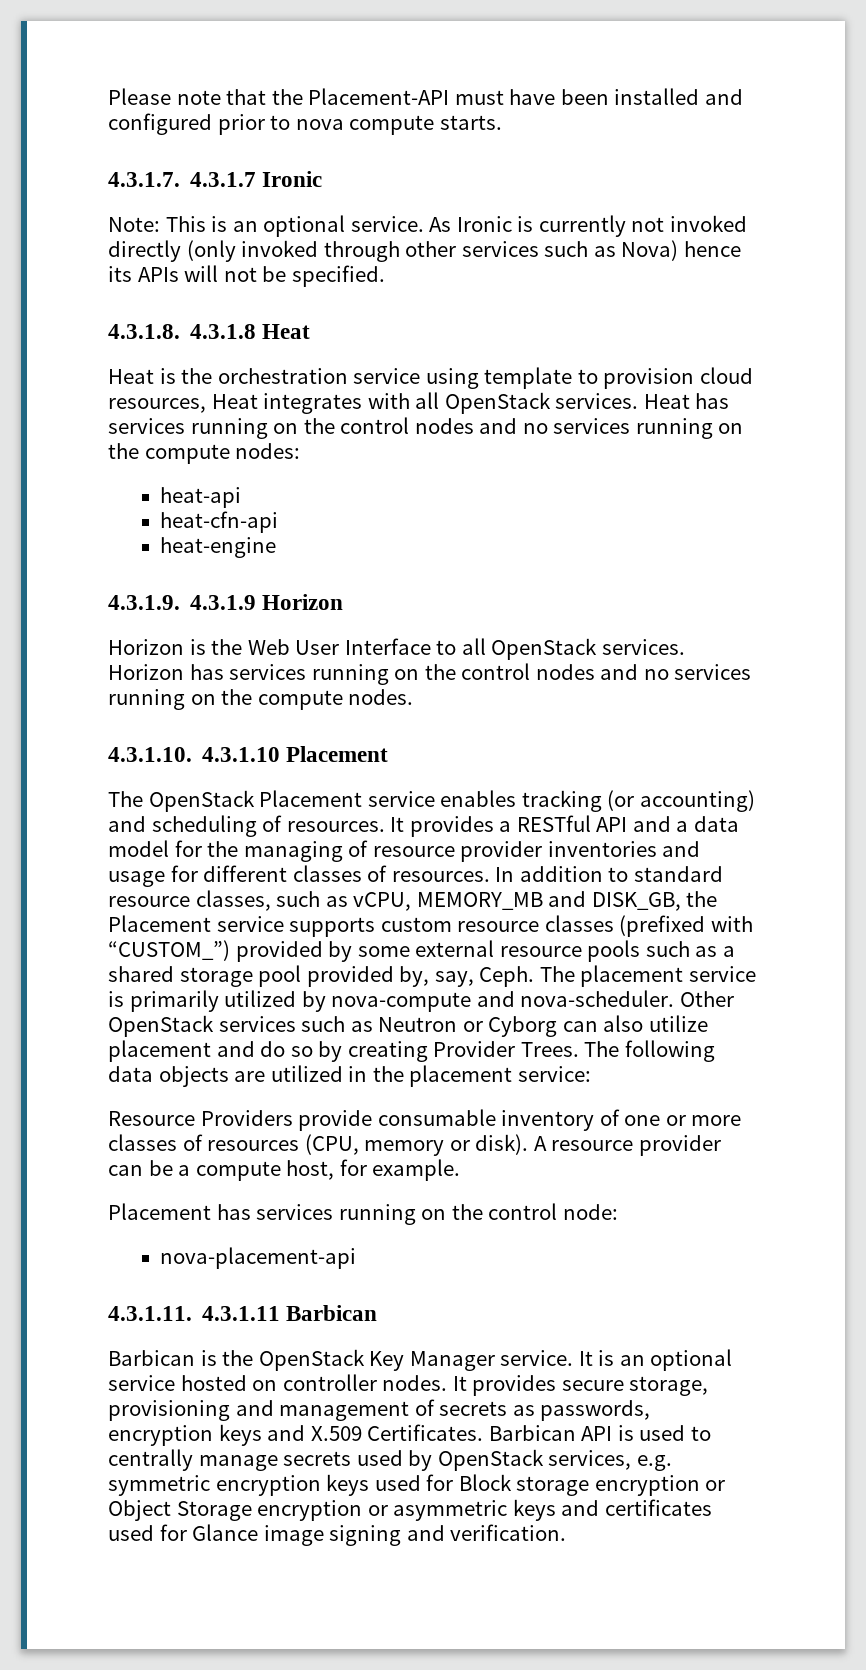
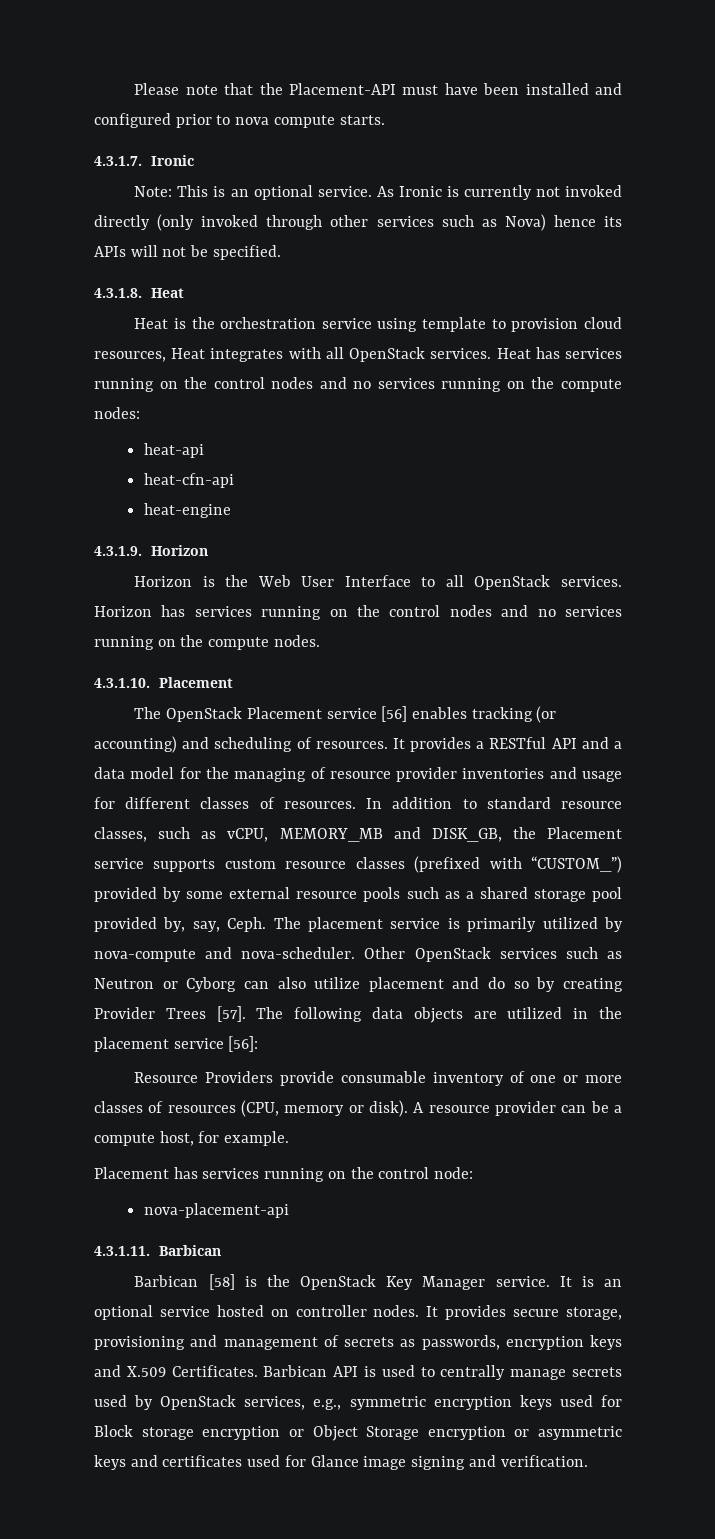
[190,172,257,187] 4.3.1.7 -> (142, 161) none
[190,324,257,339] 4.3.1.8 -> (142, 293) none
[190,595,257,610] 4.3.1.9 -> (142, 551) none
[202,747,281,762] 4.3.1.10 -> (150, 683) none
(435, 799) none -> [381,706,408,722] [56]
[520,1042,579,1057] Trees. -> [165,1006,246,1022] Trees [57].
[517,1066,591,1082] service: -> [173,1036,259,1052] service [56]:
[202,1306,281,1321] 4.3.1.11 -> (150, 1251) none
(195, 1358) none -> [208,1274,235,1290] [58]
[636,1455,672,1471] e.g. -> [313,1399,342,1410] e.g.,

